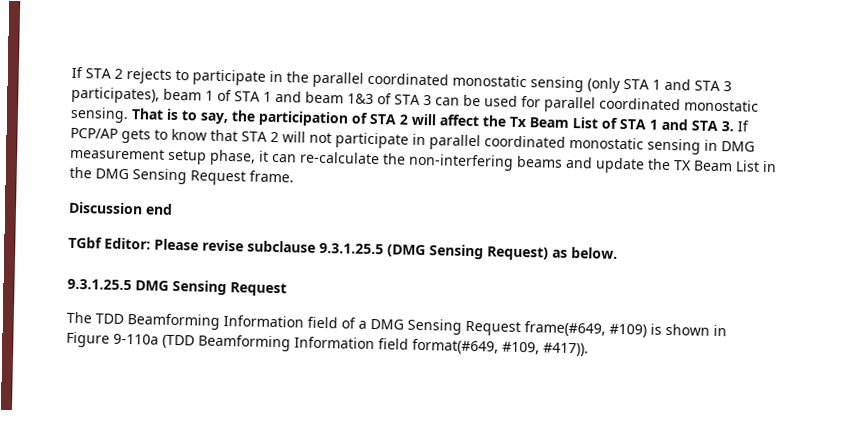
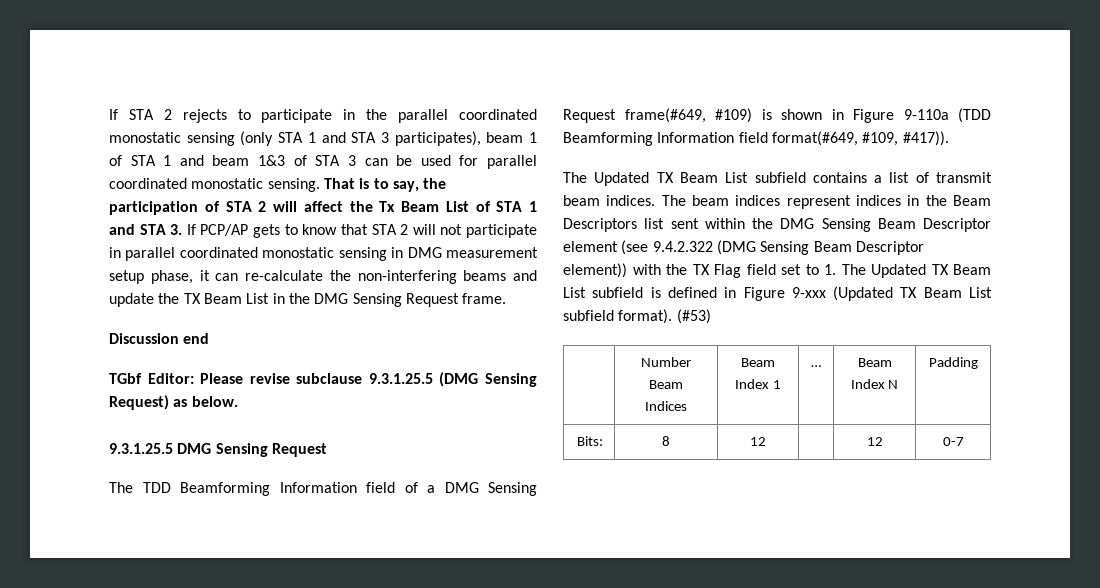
(589, 349) none -> [563,172,992,186] [563,195,991,209] [563,218,991,232] [563,240,924,255] [563,263,991,278] [563,286,992,301] [563,309,711,324] [641,357,691,367] [649,380,683,389] [645,401,687,411] [741,358,775,367] [735,379,781,389] [811,365,821,367] [857,358,892,367] [850,379,899,389] [928,357,978,369] [576,436,603,446] [662,436,670,446] [750,437,766,446] [866,437,883,446] [942,437,964,446] // The Updated TX Beam List subfield contains a list of transmit beam indices. The beam indices represent indices in the Beam Descriptors list sent within the DMG Sensing Beam Descriptor element (see 9.4.2.322 (DMG Sensing Beam Descriptor element)) with the TX Flag field set to 1. The Updated TX Beam List subfield is defined in Figure 9-xxx (Updated TX Beam List subfield format). (#53) // | Number Beam Indices | Beam Index 1 | … | Beam Index N | Padding // Bits: | 8 | 12 | | 12 | 0-7

